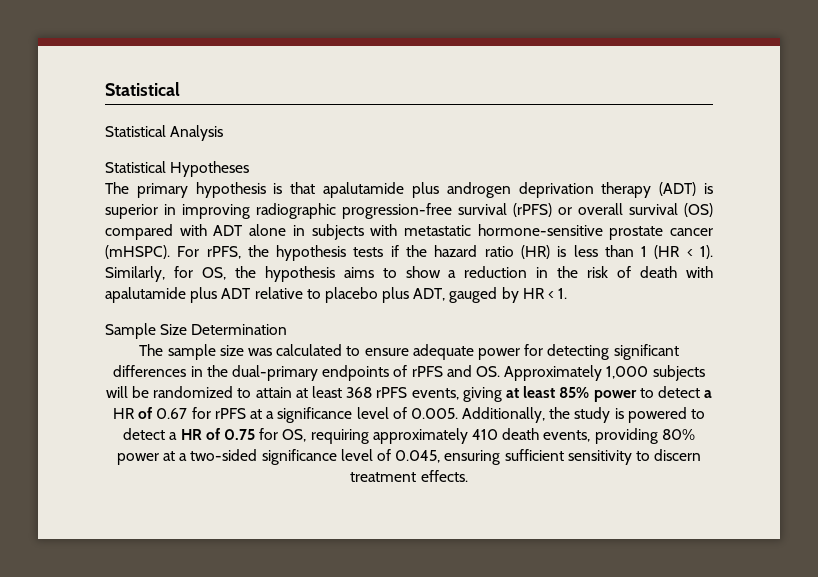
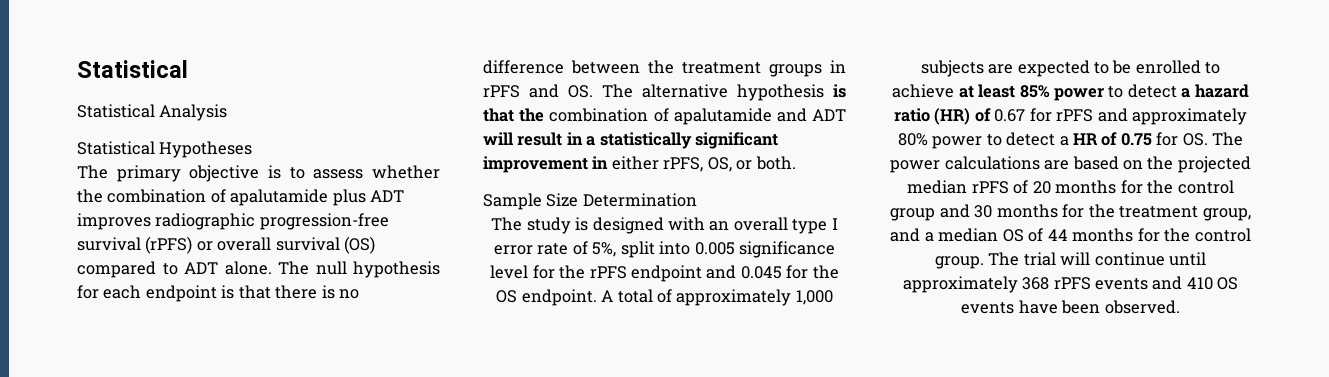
[195,182,713,198] [105,204,250,219] hypothesis is that apalutamide plus androgen deprivation therapy (ADT) is superior in improving -> [189,165,440,182] [77,189,405,206] [77,213,151,230] objective is to assess whether the combination of apalutamide plus ADT improves
[179,224,713,240] [105,245,713,261] [105,266,713,282] [105,287,568,303] [105,323,288,339] [139,344,679,360] [113,365,705,381] [105,386,502,402] with ADT alone in subjects with metastatic hormone-sensitive prostate cancer (mHSPC). For rPFS, the hypothesis tests if the hazard ratio (HR) is less than 1 (HR < 1). Similarly, for OS, the hypothesis aims to show a reduction in the risk of death with apalutamide plus ADT relative to placebo plus ADT, gauged by HR < 1. // Sample Size Determination // The sample size was calculated to ensure adequate power for detecting significant differences in the dual-primary endpoints of rPFS and OS. Approximately 1,000 subjects will be randomized to attain at least 368 rPFS events, giving -> [162,261,440,278] [77,285,360,302] [483,60,846,77] [483,84,846,101] [483,108,846,125] [483,132,779,149] [483,156,796,173] [483,193,697,210] [491,217,838,234] [493,241,836,258] [490,265,839,282] [496,289,833,306] [920,60,1221,77] [892,84,955,98] to ADT alone. The null hypothesis for each endpoint is that there is no difference between the treatment groups in rPFS and OS. The alternative hypothesis is that the combination of apalutamide and ADT will result in a statistically significant improvement in either rPFS, OS, or both. // Sample Size Determination // The study is designed with an overall type I error rate of 5%, split into 0.005 significance level for the rPFS endpoint and 0.045 for the OS endpoint. A total of approximately 1,000 subjects are expected to be enrolled to achieve
[113,408,136,419] HR -> [1194,84,1249,98] [893,108,971,125] hazard ratio (HR)
[249,407,687,423] at a significance level of 0.005. Additionally, the study is powered -> [1097,108,1248,125] [897,133,983,149] and approximately 80% power
[282,428,695,444] [116,449,702,465] [350,470,468,482] OS, requiring approximately 410 death events, providing 80% power at a two-sided significance level of 0.045, ensuring sufficient sensitivity to discern treatment effects. -> [1182,132,1244,146] [890,156,1251,173] [907,180,1234,194] [890,204,1251,221] [890,228,1251,242] [934,252,1207,269] [902,276,1239,293] [961,300,1180,314] OS. The power calculations are based on the projected median rPFS of 20 months for the control group and 30 months for the treatment group, and a median OS of 44 months for the control group. The trial will continue until approximately 368 rPFS events and 410 OS events have been observed.

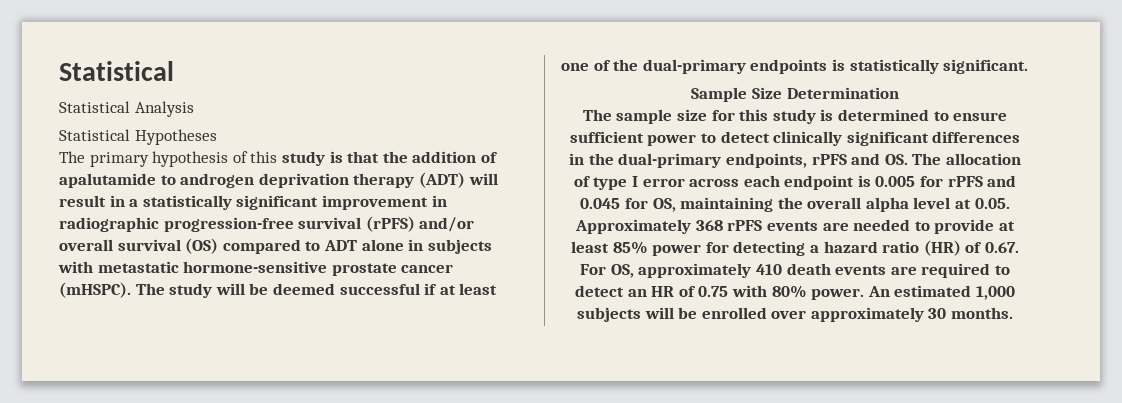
[189,165,440,182] [77,189,405,206] [77,213,389,230] [77,236,376,254] [77,261,440,278] [77,285,360,302] [483,60,846,77] [483,84,824,101] objective is to assess whether the combination of apalutamide plus ADT improves radiographic progression-free survival (rPFS) or overall survival (OS) compared to ADT alone. The null hypothesis for each endpoint is that there is no difference between the treatment groups in rPFS and OS. The alternative hypothesis -> [152,151,325,167] hypothesis of this study
[549,108,846,125] combination of apalutamide and ADT -> [412,151,498,163] [59,172,465,188] addition of apalutamide to androgen deprivation therapy (ADT)
[611,156,796,172] [483,193,697,210] [491,217,838,234] [493,241,836,258] [490,265,839,282] [496,289,833,306] [920,60,1221,77] [892,84,955,98] either rPFS, OS, or both. // Sample Size Determination // The study is designed with an overall type I error rate of 5%, split into 0.005 significance level for the rPFS endpoint and 0.045 for the OS endpoint. A total of approximately 1,000 subjects are expected to be enrolled to achieve -> [59,216,475,232] [59,238,492,254] [58,261,454,276] [59,282,498,298] [561,59,1029,74] [691,87,899,102] [582,109,1008,124] [569,131,1021,146] [569,153,1021,168] [573,175,1017,190] [580,197,1010,212] [575,219,995,234] radiographic progression-free survival (rPFS) and/or overall survival (OS) compared to ADT alone in subjects with metastatic hormone-sensitive prostate cancer (mHSPC). The study will be deemed successful if at least one of the dual-primary endpoints is statistically significant. // Sample Size Determination // The sample size for this study is determined to ensure sufficient power to detect clinically significant differences in the dual-primary endpoints, rPFS and OS. The allocation of type I error across each endpoint is 0.005 for rPFS and 0.045 for OS, maintaining the overall alpha level at 0.05. Approximately 368 rPFS events are needed to provide
[1108,84,1177,98] to detect -> [705,241,806,256] for detecting
[994,108,1248,125] [897,132,1069,149] 0.67 for rPFS and approximately 80% power to detect a -> [984,242,1019,253] [580,263,1010,278] [575,285,647,297] 0.67. For OS, approximately 410 death events are required to detect an
[1156,132,1244,146] [890,156,1251,173] [907,180,1234,194] [890,204,1251,221] [890,228,1251,242] [934,252,1207,269] [902,276,1239,293] [961,300,1180,314] for OS. The power calculations are based on the projected median rPFS of 20 months for the control group and 30 months for the treatment group, and a median OS of 44 months for the control group. The trial will continue until approximately 368 rPFS events and 410 OS events have been observed. -> [732,285,1015,300] [576,307,1014,322] with 80% power. An estimated 1,000 subjects will be enrolled over approximately 30 months.

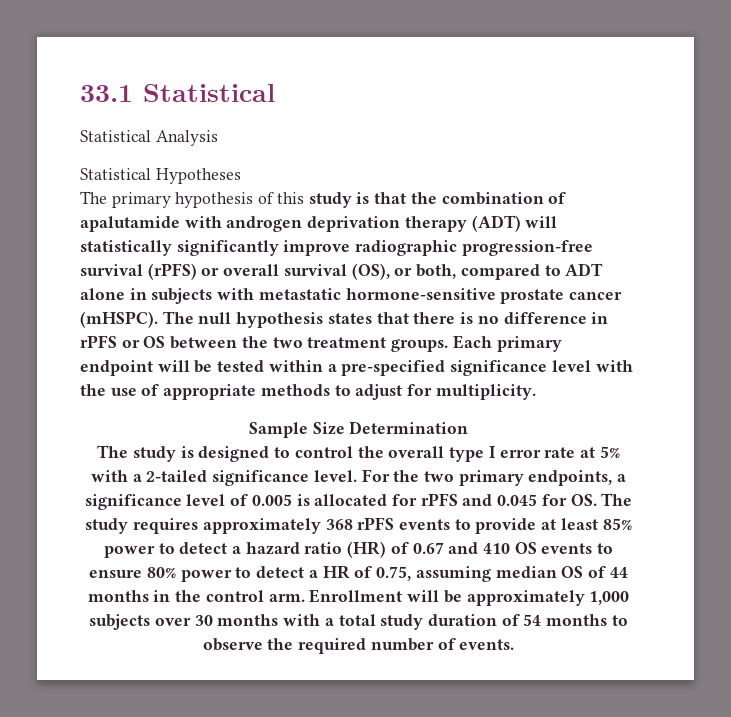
(59, 71) none -> [80,85,133,102] 33.1
[412,151,477,163] addition -> [441,192,544,205] combination
[160,175,176,185] to -> [184,216,222,228] with
[59,195,447,210] result in a statistically significant improvement in -> [80,240,351,256] statistically significantly improve
[419,217,475,232] and/or -> [201,268,220,276] or
[185,238,219,254] (OS) -> [351,263,457,280] (OS), or both,
[169,283,498,298] [561,59,1029,74] [691,87,899,102] [582,109,1008,124] [569,131,1021,146] [569,153,1021,168] [573,175,916,190] study will be deemed successful if at least one of the dual-primary endpoints is statistically significant. // Sample Size Determination // The sample size for this study is determined to ensure sufficient power to detect clinically significant differences in the dual-primary endpoints, rPFS and OS. The allocation of type I error across each endpoint is 0.005 -> [198,312,609,328] [80,335,562,352] [80,360,633,376] [80,384,536,400] [248,421,469,438] [97,445,620,462] [90,469,627,486] [84,494,388,510] null hypothesis states that there is no difference in rPFS or OS between the two treatment groups. Each primary endpoint will be tested within a pre-specified significance level with the use of appropriate methods to adjust for multiplicity. // Sample Size Determination // The study is designed to control the overall type I error rate at 5% with a 2-tailed significance level. For the two primary endpoints, a significance level of 0.005 is allocated
[652,197,1010,212] [575,219,692,234] OS, maintaining the overall alpha level at 0.05. Approximately -> [570,493,633,506] [85,518,321,534] OS. The study requires approximately
[822,219,911,231] are needed -> (450, 524) none
[705,241,806,256] for detecting -> [158,542,228,554] to detect
[984,242,1019,253] [580,263,1010,278] [575,285,647,297] 0.67. For OS, approximately 410 death events are required to detect an -> [412,542,614,554] [89,566,318,582] 0.67 and 410 OS events to ensure 80% power to detect a
[698,285,1015,300] [576,307,1014,322] 0.75 with 80% power. An estimated 1,000 subjects will be enrolled over approximately 30 months. -> [376,566,628,582] [87,589,630,606] [89,614,628,630] [202,638,515,654] 0.75, assuming median OS of 44 months in the control arm. Enrollment will be approximately 1,000 subjects over 30 months with a total study duration of 54 months to observe the required number of events.

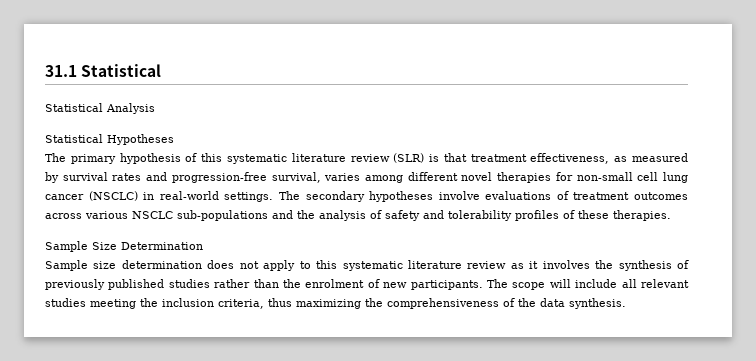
[80,85,133,102] 33.1 -> [45,65,77,77] 31.1
[308,192,567,208] [80,215,558,232] [80,240,593,256] [80,263,604,280] [80,288,623,304] [80,311,609,328] [80,335,562,352] [80,360,633,376] [80,384,536,400] [248,421,469,438] [97,445,620,462] [90,469,627,486] [84,493,633,510] [85,517,632,534] [103,541,614,558] [89,565,628,582] [87,589,630,606] [89,614,628,630] [202,638,515,654] study is that the combination of apalutamide with androgen deprivation therapy (ADT) will statistically significantly improve radiographic progression-free survival (rPFS) or overall survival (OS), or both, compared to ADT alone in subjects with metastatic hormone-sensitive prostate cancer (mHSPC). The null hypothesis states that there is no difference in rPFS or OS between the two treatment groups. Each primary endpoint will be tested within a pre-specified significance level with the use of appropriate methods to adjust for multiplicity. // Sample Size Determination // The study is designed to control the overall type I error rate at 5% with a 2-tailed significance level. For the two primary endpoints, a significance level of 0.005 is allocated for rPFS and 0.045 for OS. The study requires approximately 368 rPFS events to provide at least 85% power to detect a hazard ratio (HR) of 0.67 and 410 OS events to ensure 80% power to detect a HR of 0.75, assuming median OS of 44 months in the control arm. Enrollment will be approximately 1,000 subjects over 30 months with a total study duration of 54 months to observe the required number of events. -> [226,153,688,164] [45,172,688,183] [45,191,688,202] [45,210,671,221] [45,241,203,252] [45,260,689,271] [45,279,689,290] [45,298,626,309] systematic literature review (SLR) is that treatment effectiveness, as measured by survival rates and progression-free survival, varies among different novel therapies for non-small cell lung cancer (NSCLC) in real-world settings. The secondary hypotheses involve evaluations of treatment outcomes across various NSCLC sub-populations and the analysis of safety and tolerability profiles of these therapies. // Sample Size Determination // Sample size determination does not apply to this systematic literature review as it involves the synthesis of previously published studies rather than the enrolment of new participants. The scope will include all relevant studies meeting the inclusion criteria, thus maximizing the comprehensiveness of the data synthesis.

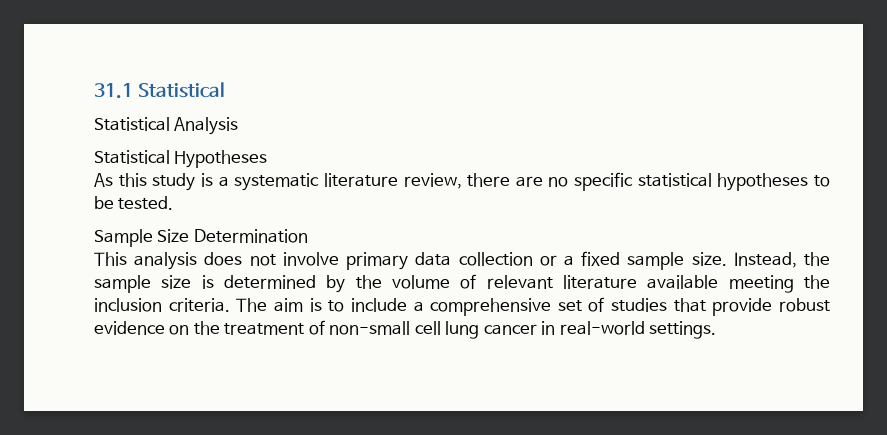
[45,153,688,164] [45,172,688,183] [45,191,688,202] [45,210,671,221] [45,241,203,252] [45,260,689,271] [45,279,689,290] [45,298,626,309] The primary hypothesis of this systematic literature review (SLR) is that treatment effectiveness, as measured by survival rates and progression-free survival, varies among different novel therapies for non-small cell lung cancer (NSCLC) in real-world settings. The secondary hypotheses involve evaluations of treatment outcomes across various NSCLC sub-populations and the analysis of safety and tolerability profiles of these therapies. // Sample Size Determination // Sample size determination does not apply to this systematic literature review as it involves the synthesis of previously published studies rather than the enrolment of new participants. The scope will include all relevant studies meeting the inclusion criteria, thus maximizing the comprehensiveness of the data synthesis. -> [94,172,830,191] [94,196,174,210] [94,229,308,247] [94,251,831,270] [94,274,830,293] [94,297,830,316] [94,320,716,339] As this study is a systematic literature review, there are no specific statistical hypotheses to be tested. // Sample Size Determination // This analysis does not involve primary data collection or a fixed sample size. Instead, the sample size is determined by the volume of relevant literature available meeting the inclusion criteria. The aim is to include a comprehensive set of studies that provide robust evidence on the treatment of non-small cell lung cancer in real-world settings.

